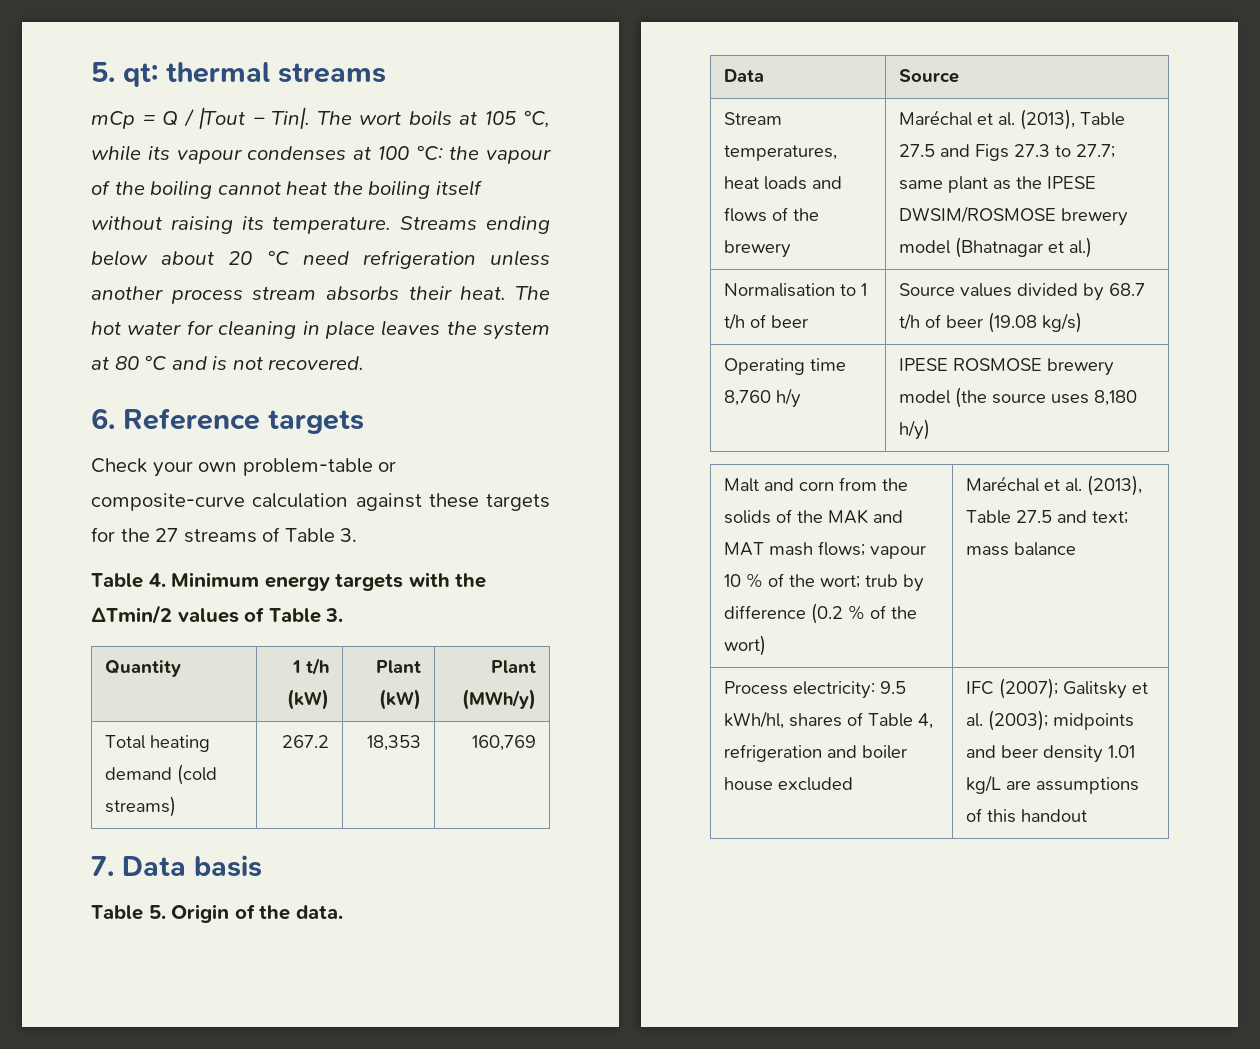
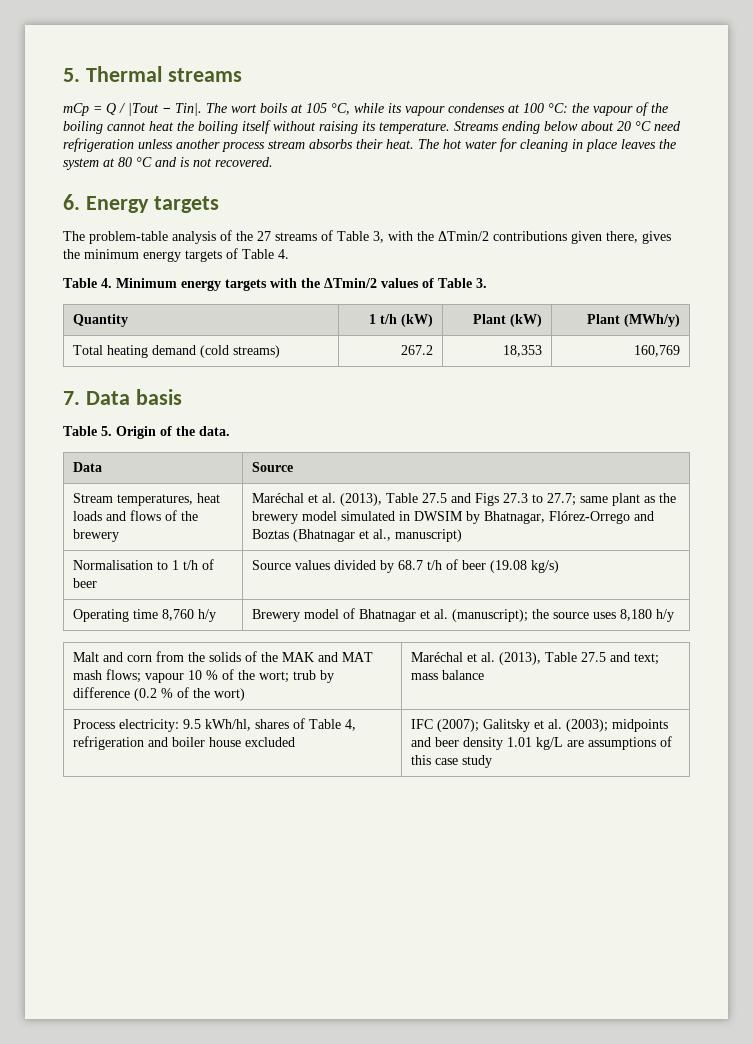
[91,62,270,87] 5. qt: thermal -> [63,66,162,82] 5. Thermal
[123,408,260,430] Reference -> [85,196,149,213] Energy
[91,458,397,477] [91,493,550,511] [91,527,115,542] Check your own problem-table or composite-curve calculation against these targets for -> [63,230,232,244] The problem-table analysis of
[340,528,358,542] 3. -> [373,231,671,244] [63,248,289,262] 3, with the ΔTmin/2 contributions given there, gives the minimum energy targets of Table 4.
[1047,176,1097,189] [899,206,1129,226] [899,237,1093,258] IPESE DWSIM/ROSMOSE brewery model (Bhatnagar et al.) -> [252,511,655,524] [252,529,463,542] brewery model simulated in DWSIM by Bhatnagar, Flórez-Orrego and Boztas (Bhatnagar et al., manuscript)
[899,358,1115,376] [899,387,988,408] IPESE ROSMOSE brewery model (the -> [252,608,550,622] Brewery model of Bhatnagar et al. (manuscript); the
[899,419,931,440] h/y) -> [656,609,675,622] h/y
[1021,809,1088,822] handout -> [435,755,493,768] case study

